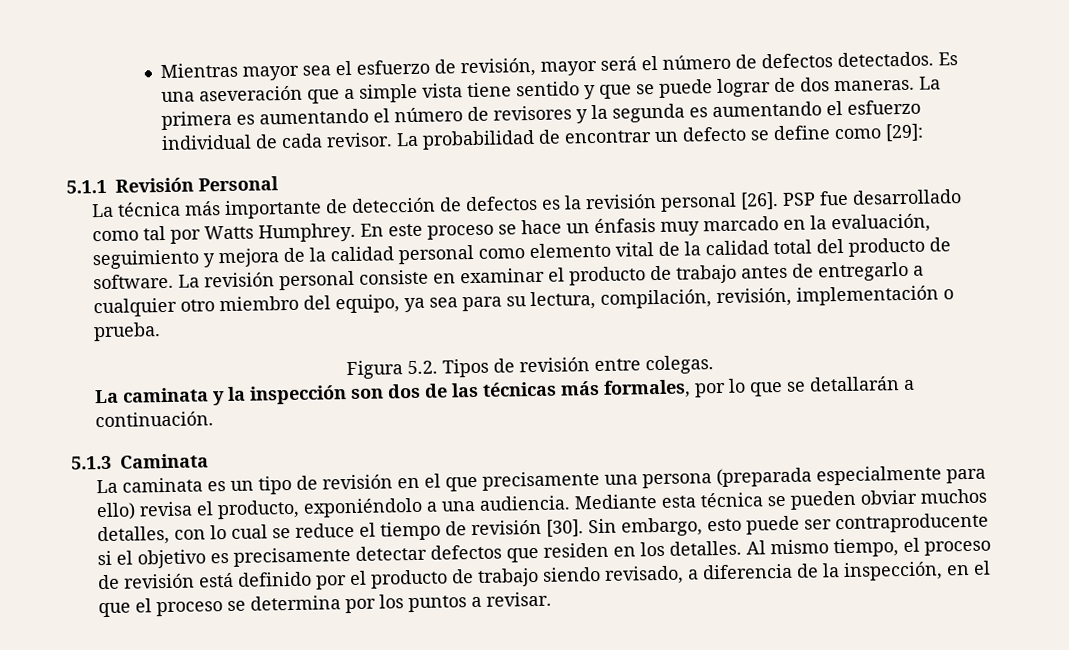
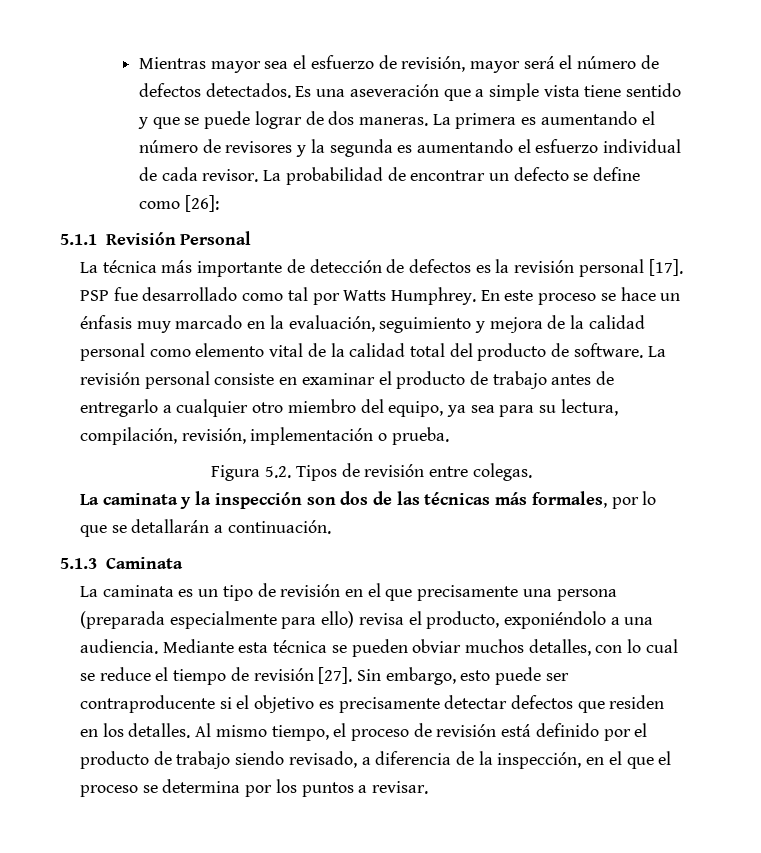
[884,123,924,142] [29]: -> [184,195,219,212] [26]:
[740,192,780,210] [26]. -> [648,259,683,276] [17].
[546,519,585,537] [30]. -> [318,667,353,684] [27].

